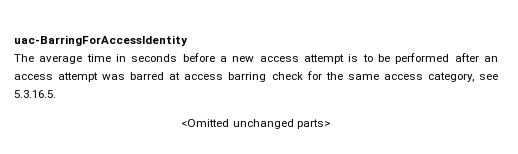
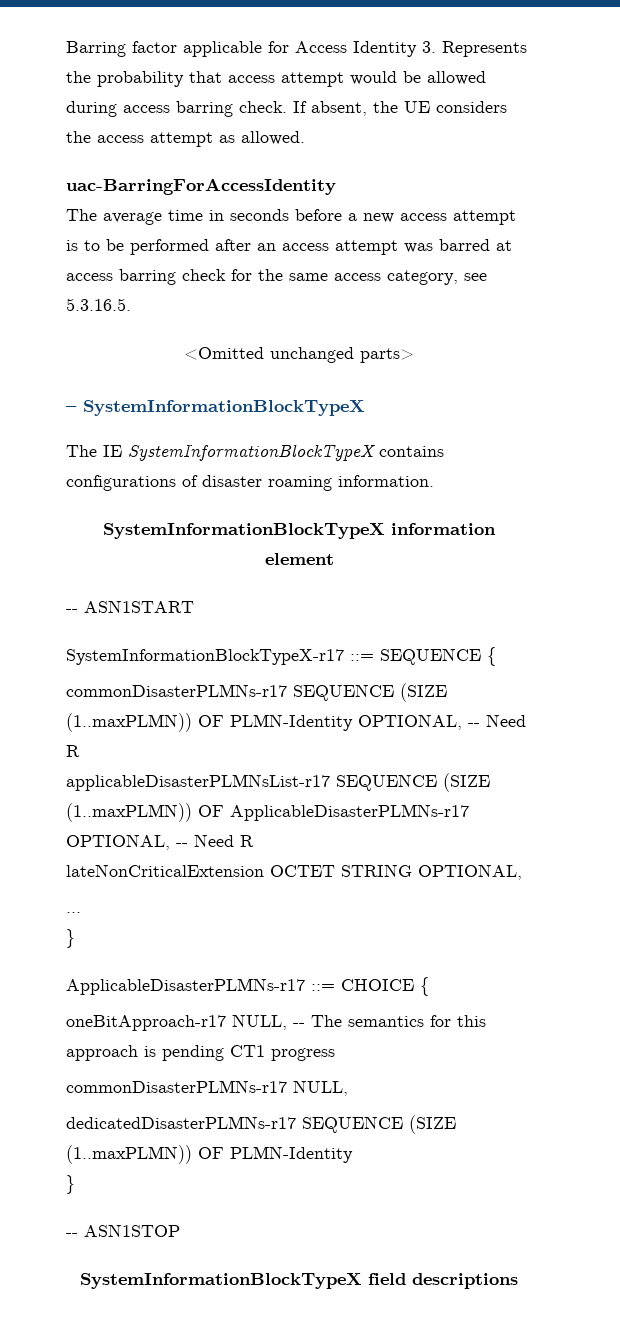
(14, 40) none -> [66,41,527,57] [66,71,486,87] [66,101,507,117] [66,131,305,147] Barring factor applicable for Access Identity 3. Represents the probability that access attempt would be allowed during access barring check. If absent, the UE considers the access attempt as allowed. //
(331, 124) none -> [66,400,365,416] [66,444,444,461] [66,475,434,491] [103,523,496,539] [264,553,334,565] [66,600,194,613] [66,647,496,666] [66,683,447,702] [66,713,526,732] [66,745,80,757] [66,773,490,792] [66,803,469,822] [66,834,254,850] [66,864,522,880] [66,912,81,913] [66,929,75,948] [66,977,429,996] [66,1014,486,1031] [66,1045,335,1061] [66,1080,348,1096] [66,1115,456,1134] [66,1145,353,1164] [66,1175,75,1194] [66,1224,180,1237] [80,1273,518,1289] // – SystemInformationBlockTypeX // The IE SystemInformationBlockTypeX contains configurations of disaster roaming information. // SystemInformationBlockTypeX information element // -- ASN1START // SystemInformationBlockTypeX-r17 ::= SEQUENCE { // commonDisasterPLMNs-r17 SEQUENCE (SIZE (1..maxPLMN)) OF PLMN-Identity OPTIONAL, -- Need R // applicableDisasterPLMNsList-r17 SEQUENCE (SIZE (1..maxPLMN)) OF ApplicableDisasterPLMNs-r17 OPTIONAL, -- Need R // lateNonCriticalExtension OCTET STRING OPTIONAL, // ... // } // ApplicableDisasterPLMNs-r17 ::= CHOICE { // oneBitApproach-r17 NULL, -- The semantics for this approach is pending CT1 progress // commonDisasterPLMNs-r17 NULL, // dedicatedDisasterPLMNs-r17 SEQUENCE (SIZE (1..maxPLMN)) OF PLMN-Identity // } // -- ASN1STOP // SystemInformationBlockTypeX field descriptions

